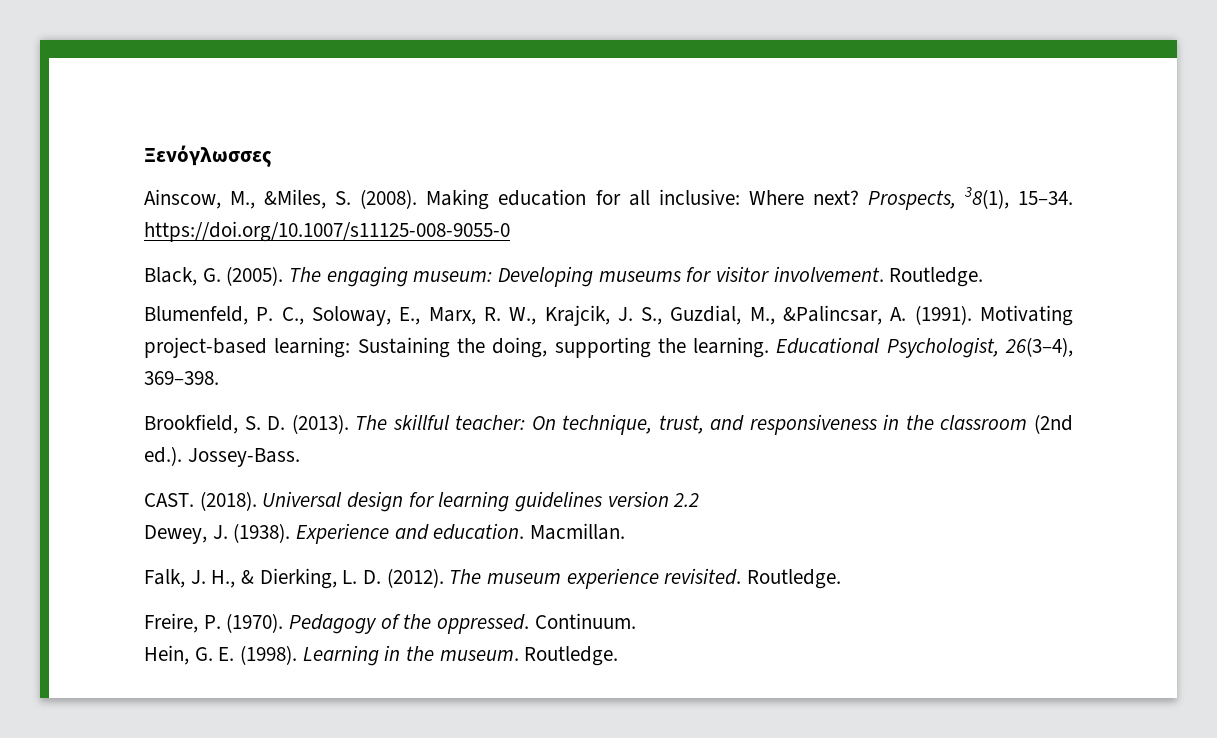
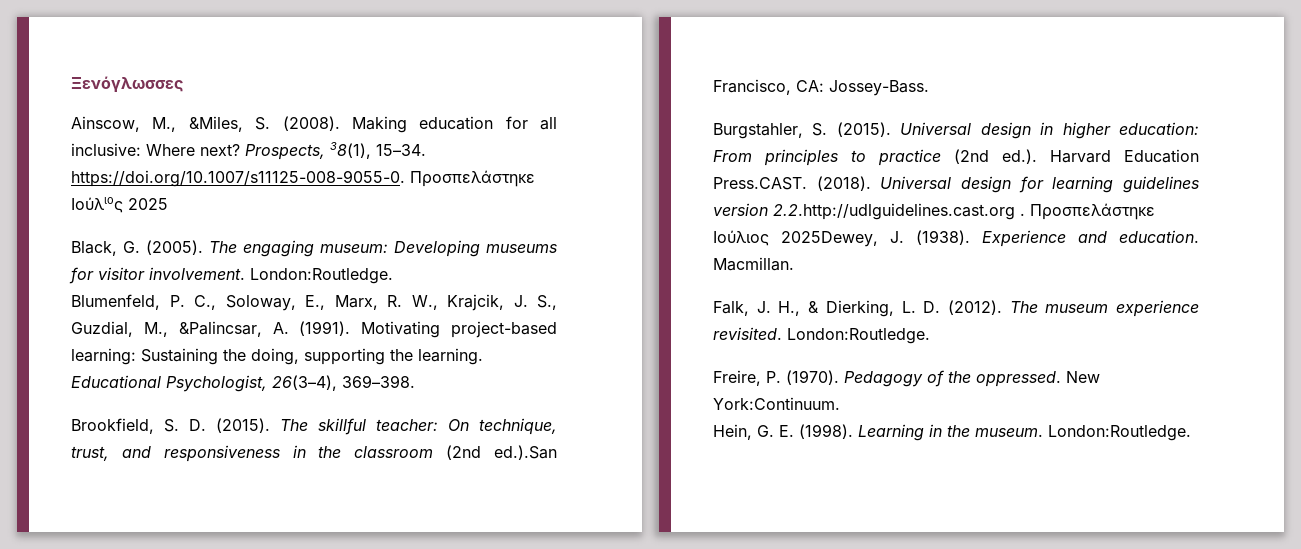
[144,221,510,242] https://doi.org/10.1007/s11125-008-9055-0 -> [71,170,535,187] [71,197,168,213] https://doi.org/10.1007/s11125-008-9055-0. Προσπελάστηκε Ιούλιος 2025
[889,267,984,287] Routledge. -> [250,268,393,284] London:Routledge.
[291,414,349,434] (2013). -> [216,418,270,433] (2015).
[144,446,300,467] [144,493,194,507] ed.). Jossey-Bass. // CAST. -> [493,445,557,460] [713,79,929,96] [713,122,1199,139] [713,149,1199,166] [713,177,807,190] ed.).San Francisco, CA: Jossey-Bass. // Burgstahler, S. (2015). Universal design in higher education: From principles to practice (2nd ed.). Harvard Education Press.CAST.
[673,493,700,507] [144,525,207,544] 2.2 // Dewey, -> [773,203,1155,220] [713,230,878,247] 2.2.http://udlguidelines.cast.org . Προσπελάστηκε Ιούλιος 2025Dewey,
[747,569,842,589] Routledge. -> [787,328,930,344] London:Routledge.
[534,613,636,629] Continuum. -> [1066,371,1100,383] [713,397,840,410] New York:Continuum.
[524,646,619,666] Routledge. -> [1048,425,1191,441] London:Routledge.

